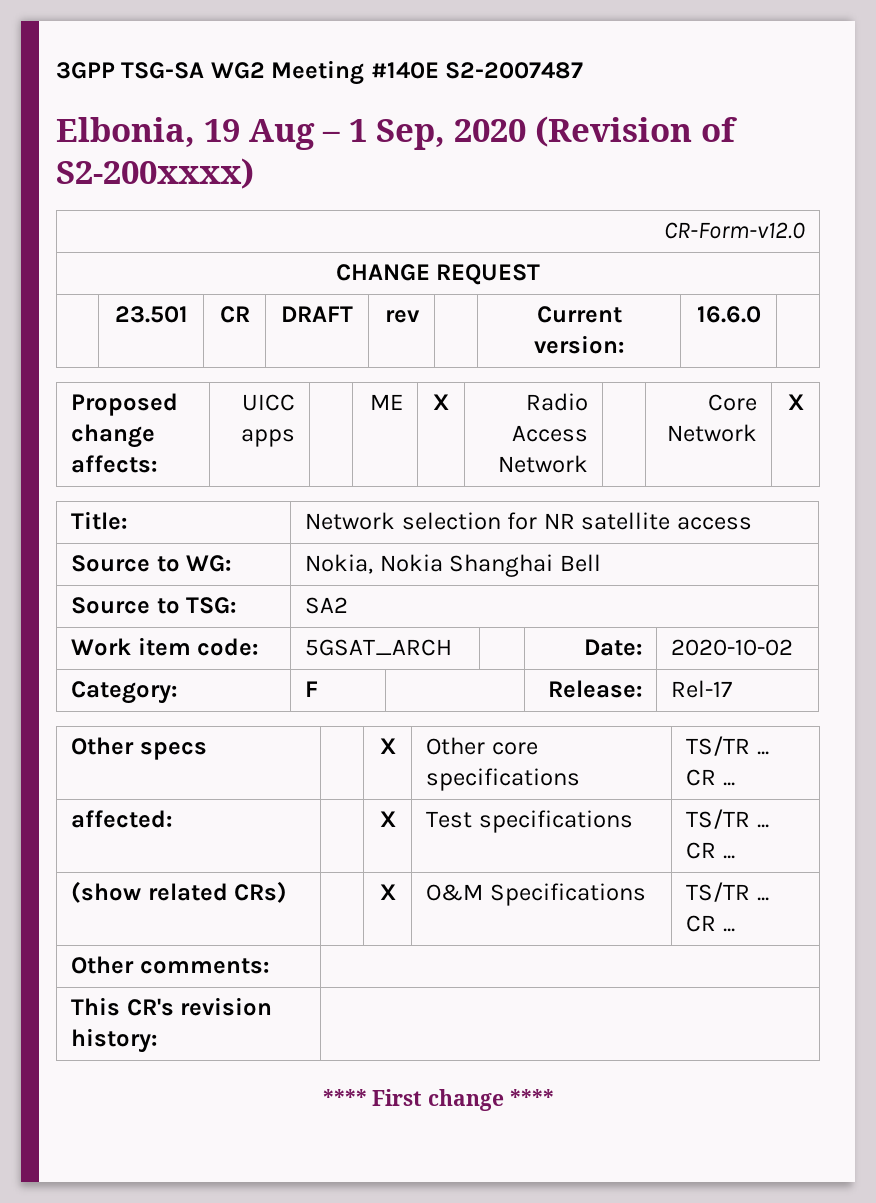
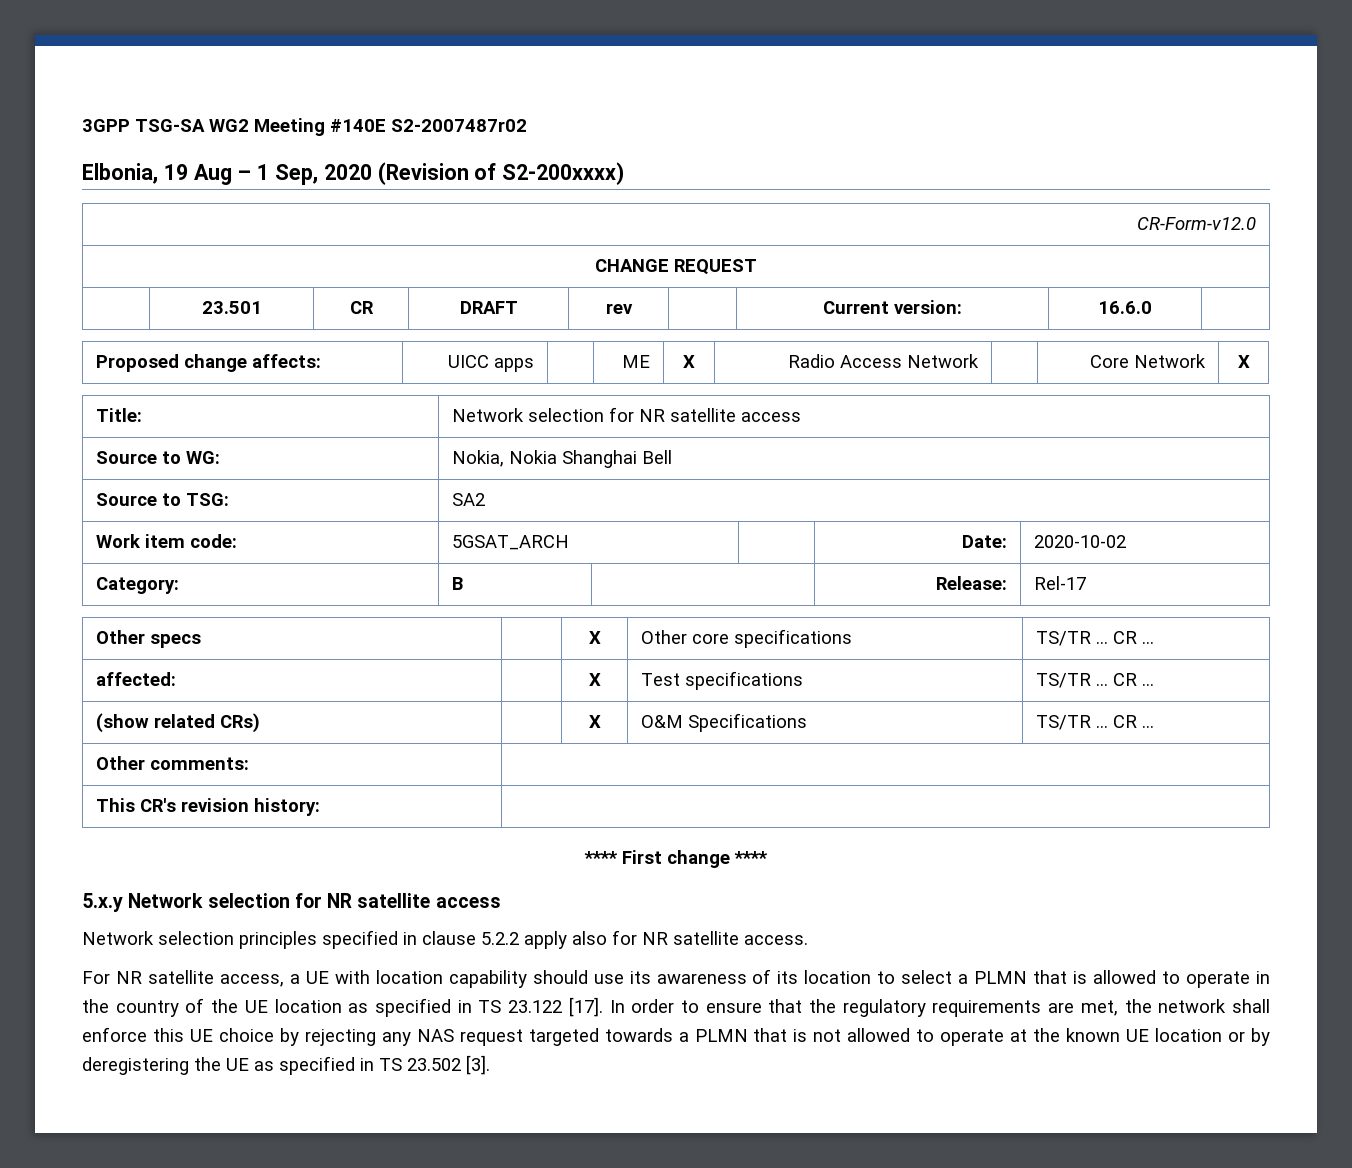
[445,62,584,79] S2-2007487 -> [391,119,527,132] S2-2007487r02
[305,681,319,697] F -> [451,577,463,590] B
(554, 1097) none -> [82,893,501,912] [82,930,808,949] [82,969,1271,988] [82,997,1270,1017] [82,1027,1271,1046] [82,1055,490,1075] // 5.x.y Network selection for NR satellite access // Network selection principles specified in clause 5.2.2 apply also for NR satellite access. // For NR satellite access, a UE with location capability should use its awareness of its location to select a PLMN that is allowed to operate in the country of the UE location as specified in TS 23.122 [17]. In order to ensure that the regulatory requirements are met, the network shall enforce this UE choice by rejecting any NAS request targeted towards a PLMN that is not allowed to operate at the known UE location or by deregistering the UE as specified in TS 23.502 [3].

